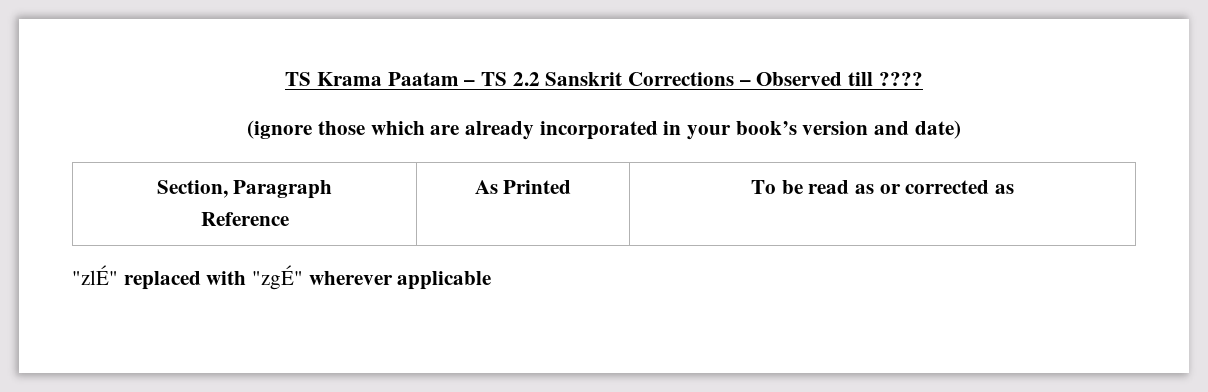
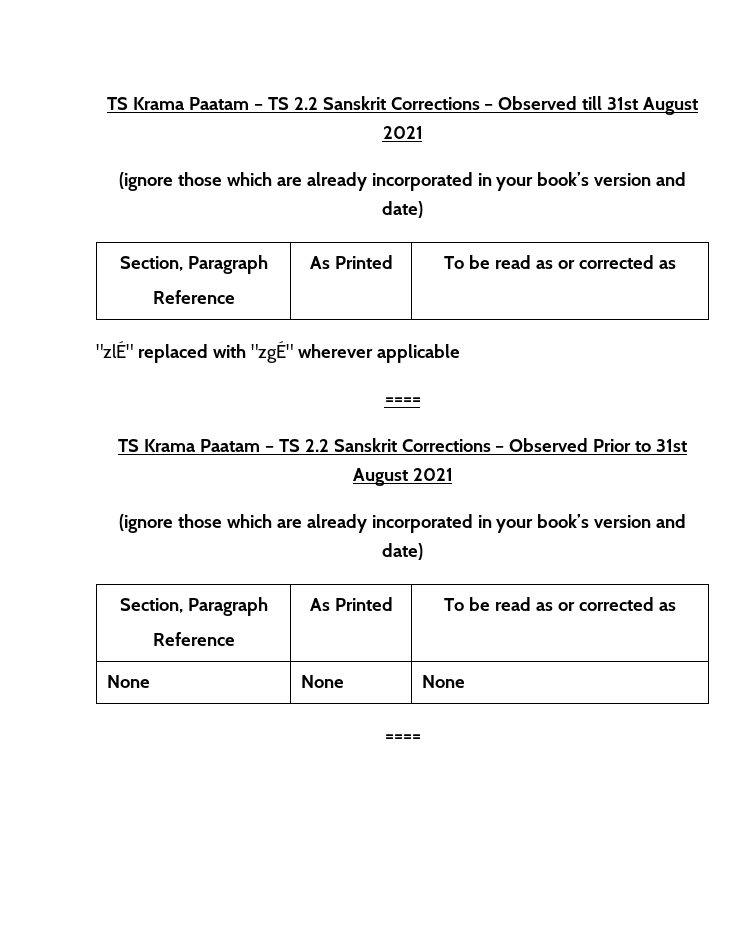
[878,72,923,86] ???? -> [607,97,699,115] [382,126,423,139] 31st August 2021
(492, 280) none -> [384,397,421,405] [117,438,688,452] [352,468,453,486] [118,514,687,533] [382,543,423,560] [119,597,268,616] [152,632,235,646] [309,597,393,611] [444,597,676,611] [107,675,151,688] [301,675,345,688] [422,675,466,688] [384,734,421,742] // ==== // TS Krama Paatam – TS 2.2 Sanskrit Corrections – Observed Prior to 31st August 2021 // (ignore those which are already incorporated in your book’s version and date) // Section, Paragraph // Reference | As Printed | To be read as or corrected as // None | None | None // ====

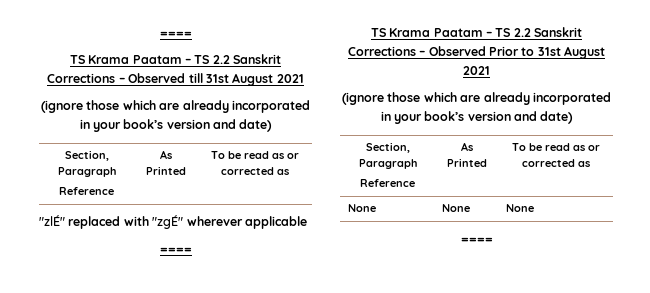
(106, 103) none -> [159,31,192,37] ==== //

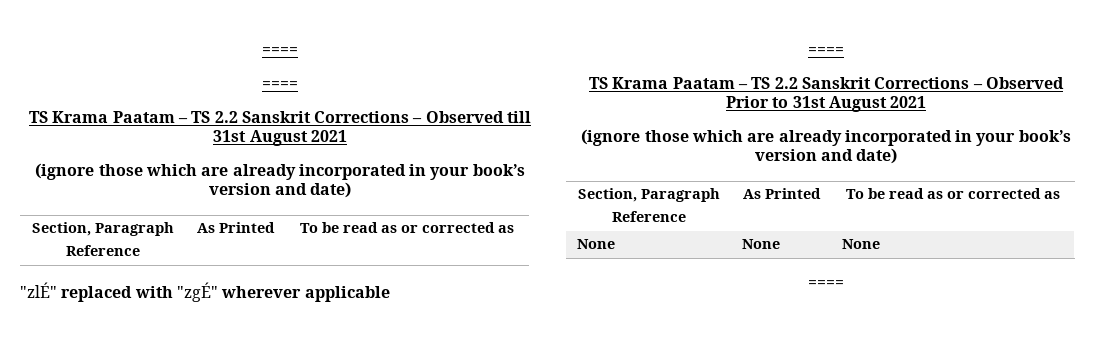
[159,31,192,37] ==== -> [262,47,298,55] [262,81,298,89] ==== // ====

